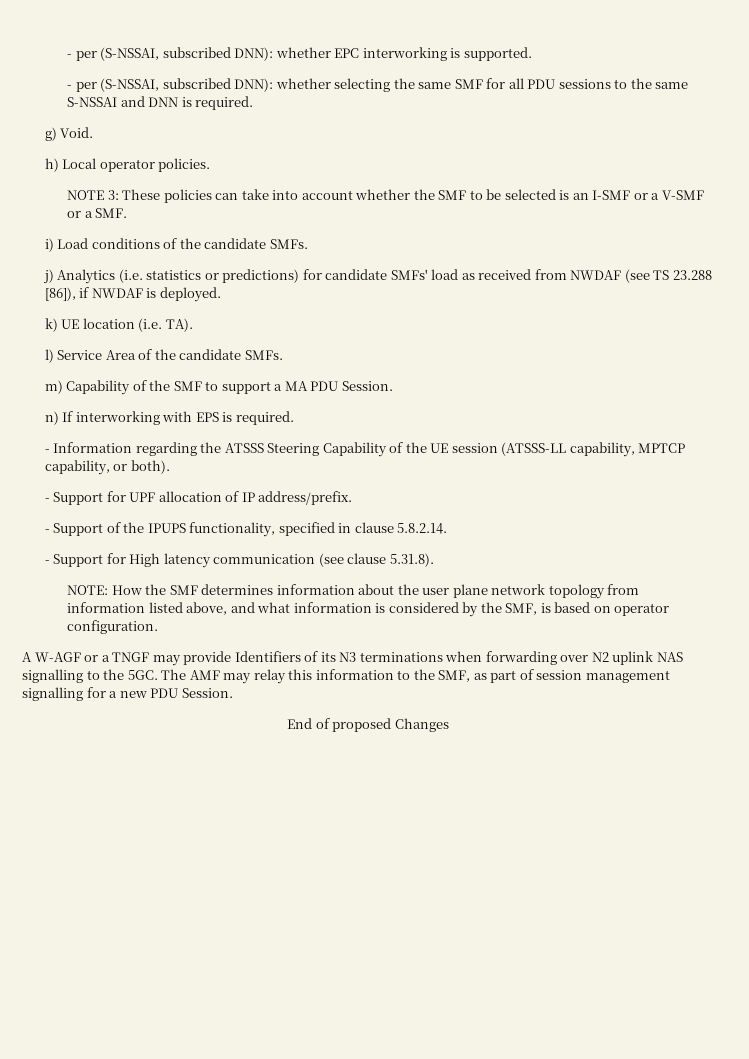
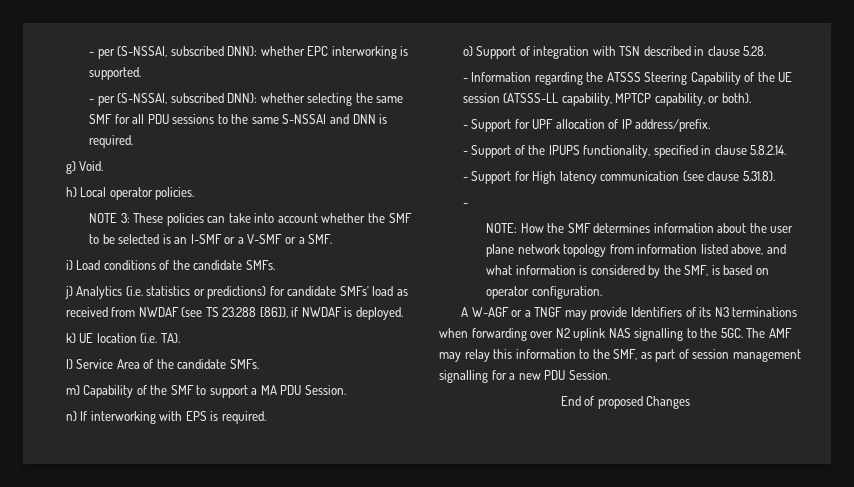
(294, 418) none -> [462,46,767,59] // o) Support of integration with TSN described in clause 5.28.
(434, 560) none -> [462,203,468,207] // -

